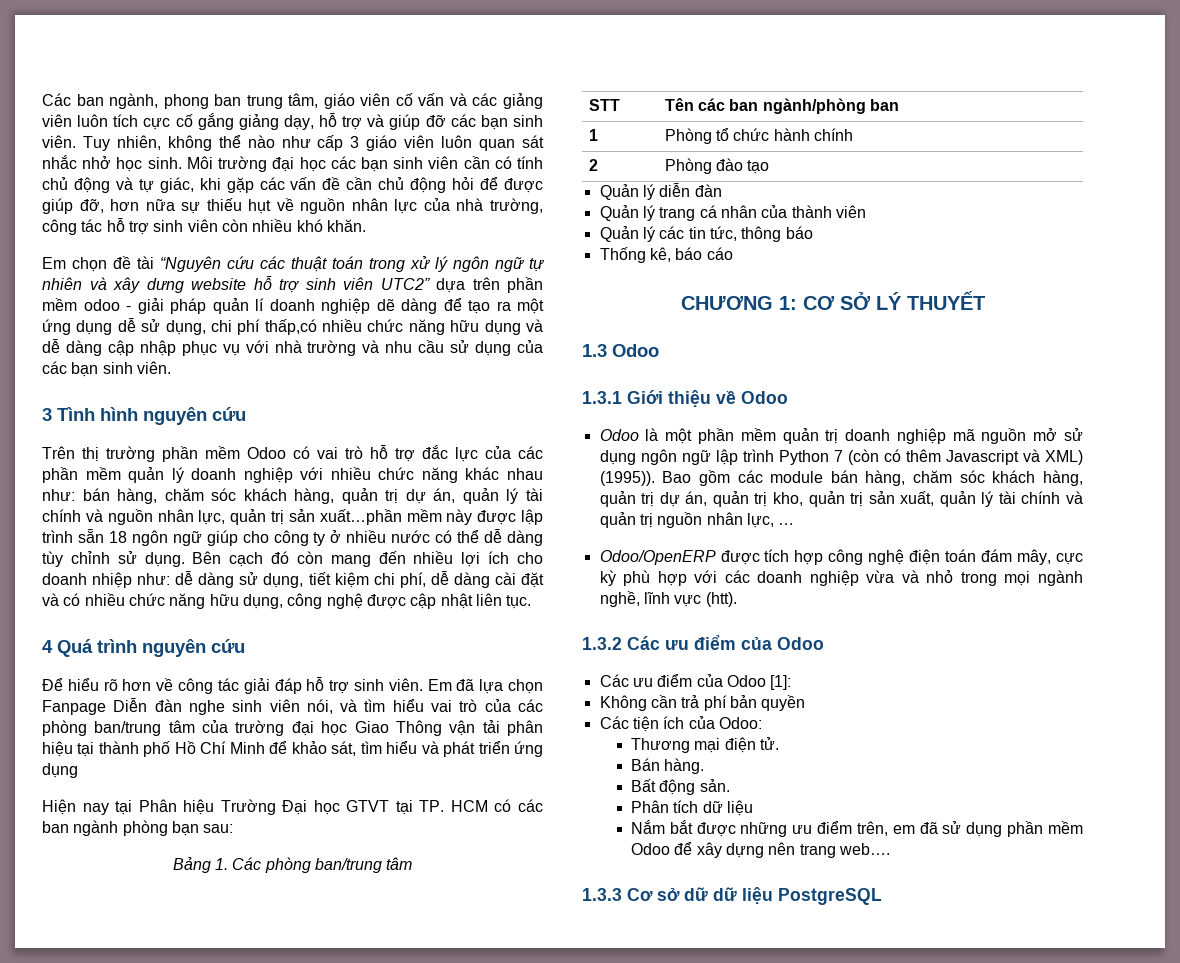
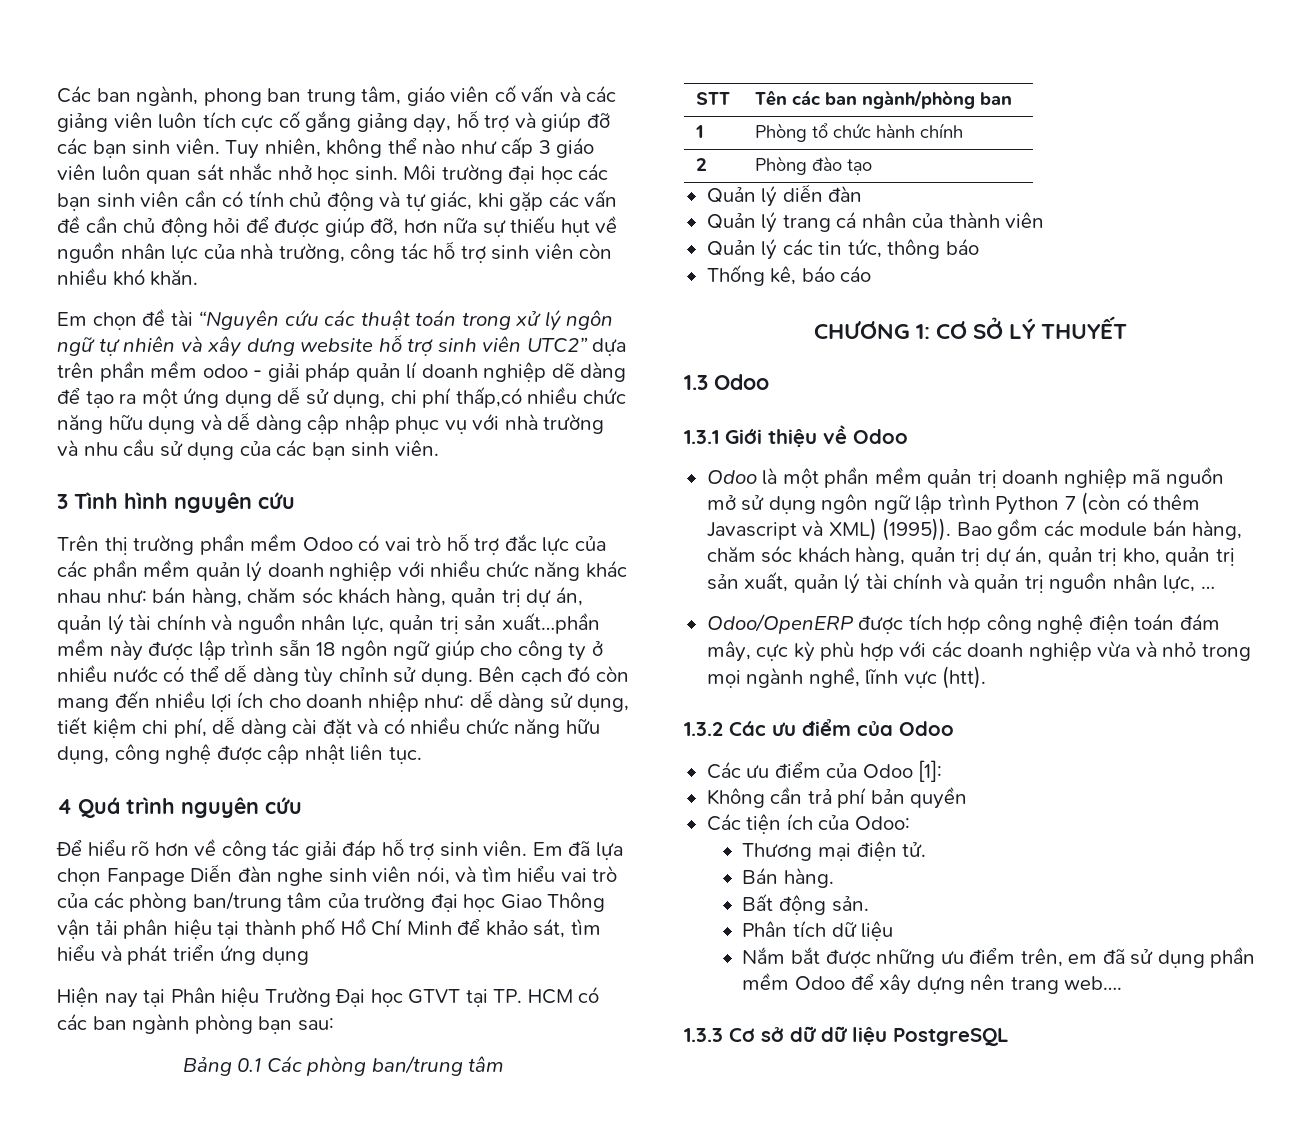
[215,858,229,870] 1. -> [237,1058,262,1072] 0.1

